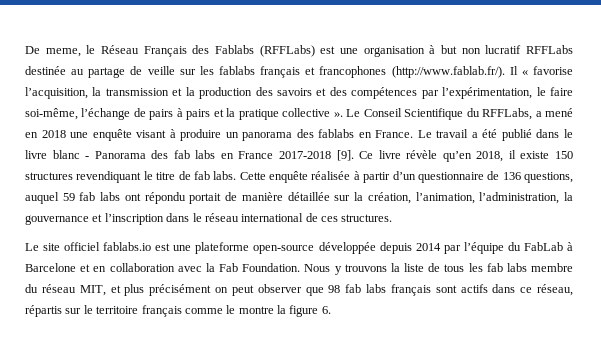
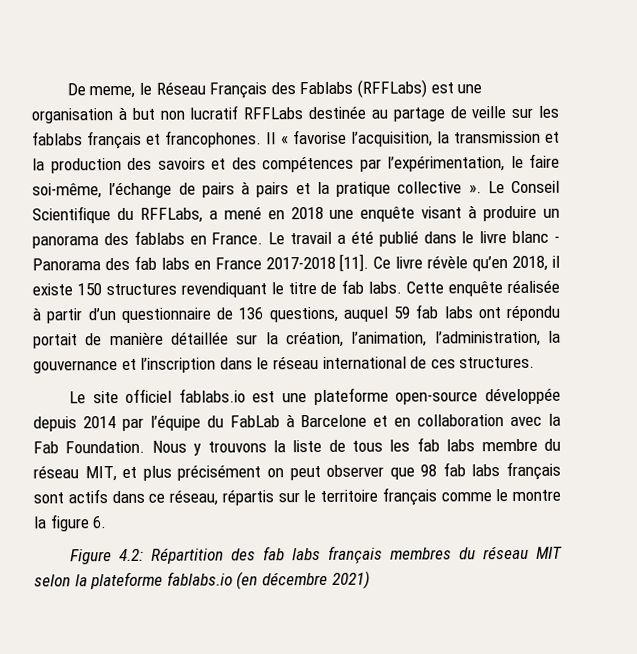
[319,66,505,78] francophones (http://www.fablab.fr/). -> [165,130,263,148] francophones.
[336,150,354,161] [9]. -> [339,253,370,272] [11].
(331, 310) none -> [69,545,563,565] [34,570,370,590] // Figure 4.2: Répartition des fab labs français membres du réseau MIT selon la plateforme fablabs.io (en décembre 2021)

